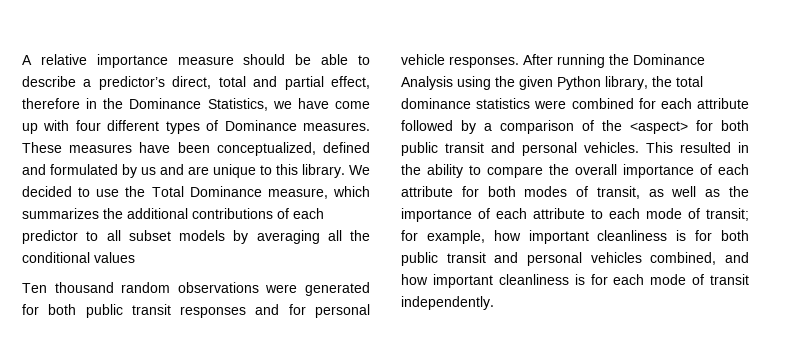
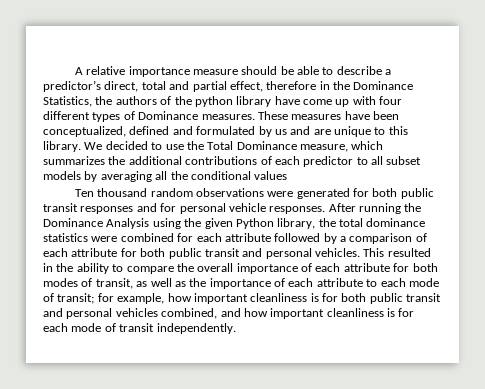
[272,101,292,109] we -> [95,96,272,107] the authors of the python library
[602,120,688,134] the <aspect> -> [43,248,118,257] each attribute

